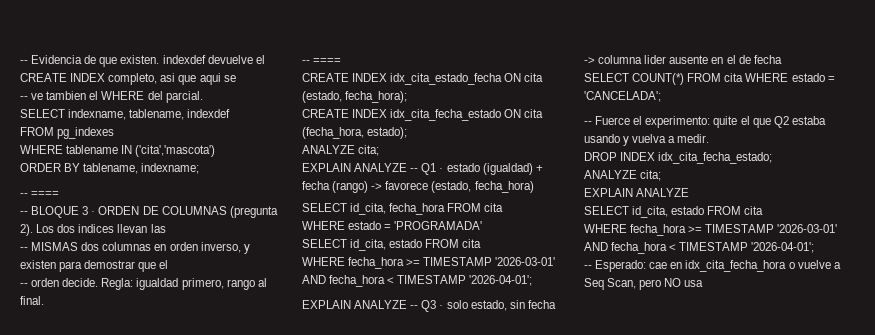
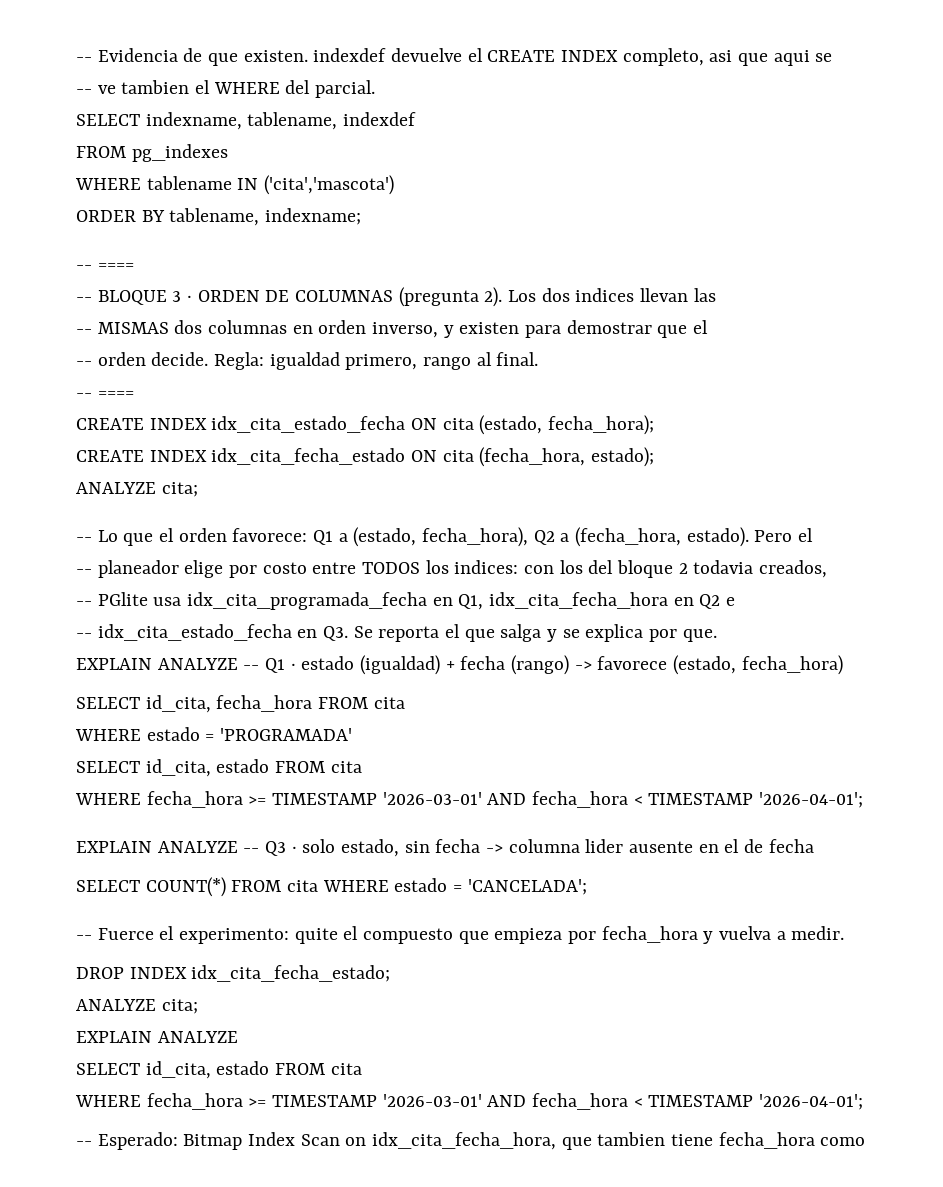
(380, 150) none -> [76,527,814,547] [76,560,828,578] [76,592,736,610] [76,624,717,642] // -- Lo que el orden favorece: Q1 a (estado, fecha_hora), Q2 a (fecha_hora, estado). Pero el // -- planeador elige por costo entre TODOS los indices: con los del bloque 2 todavia creados, // -- PGlite usa idx_cita_programada_fecha en Q1, idx_cita_fecha_hora en Q2 e // -- idx_cita_estado_fecha en Q3. Se reporta el que salga y se explica por que.
[752,116,826,128] [584,134,620,143] que Q2 estaba usando -> [363,926,698,944] compuesto que empieza por fecha_hora
[649,260,841,272] [584,278,704,290] cae en idx_cita_fecha_hora o vuelve a Seq Scan, pero NO usa -> [183,1132,866,1150] Bitmap Index Scan on idx_cita_fecha_hora, que tambien tiene fecha_hora como

